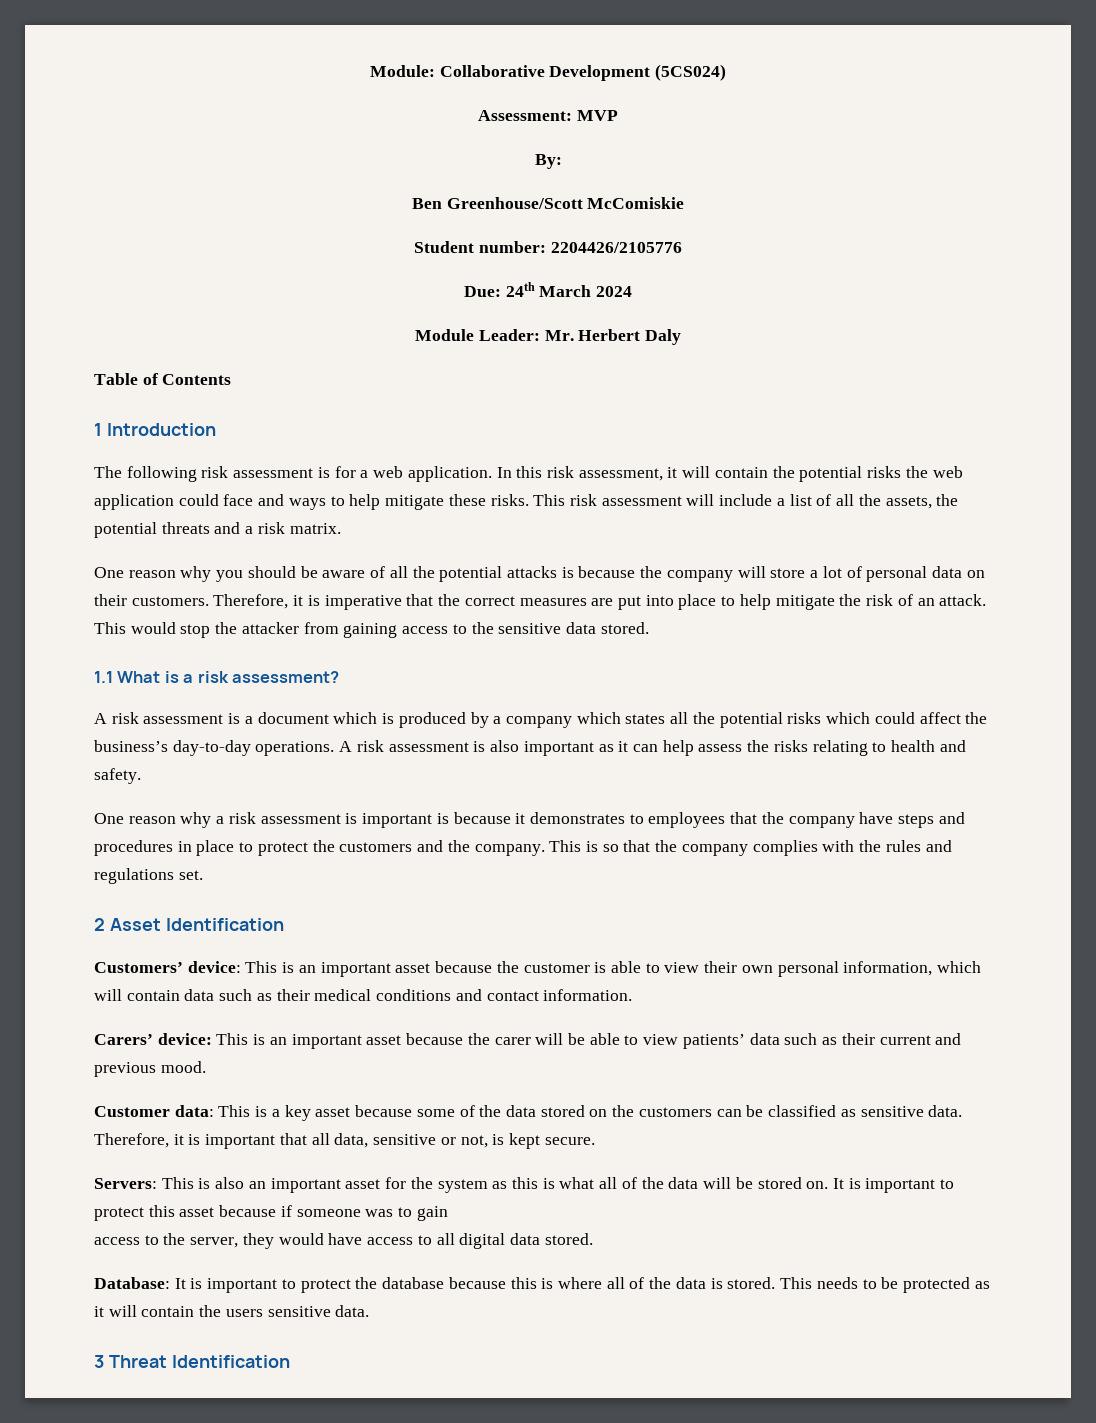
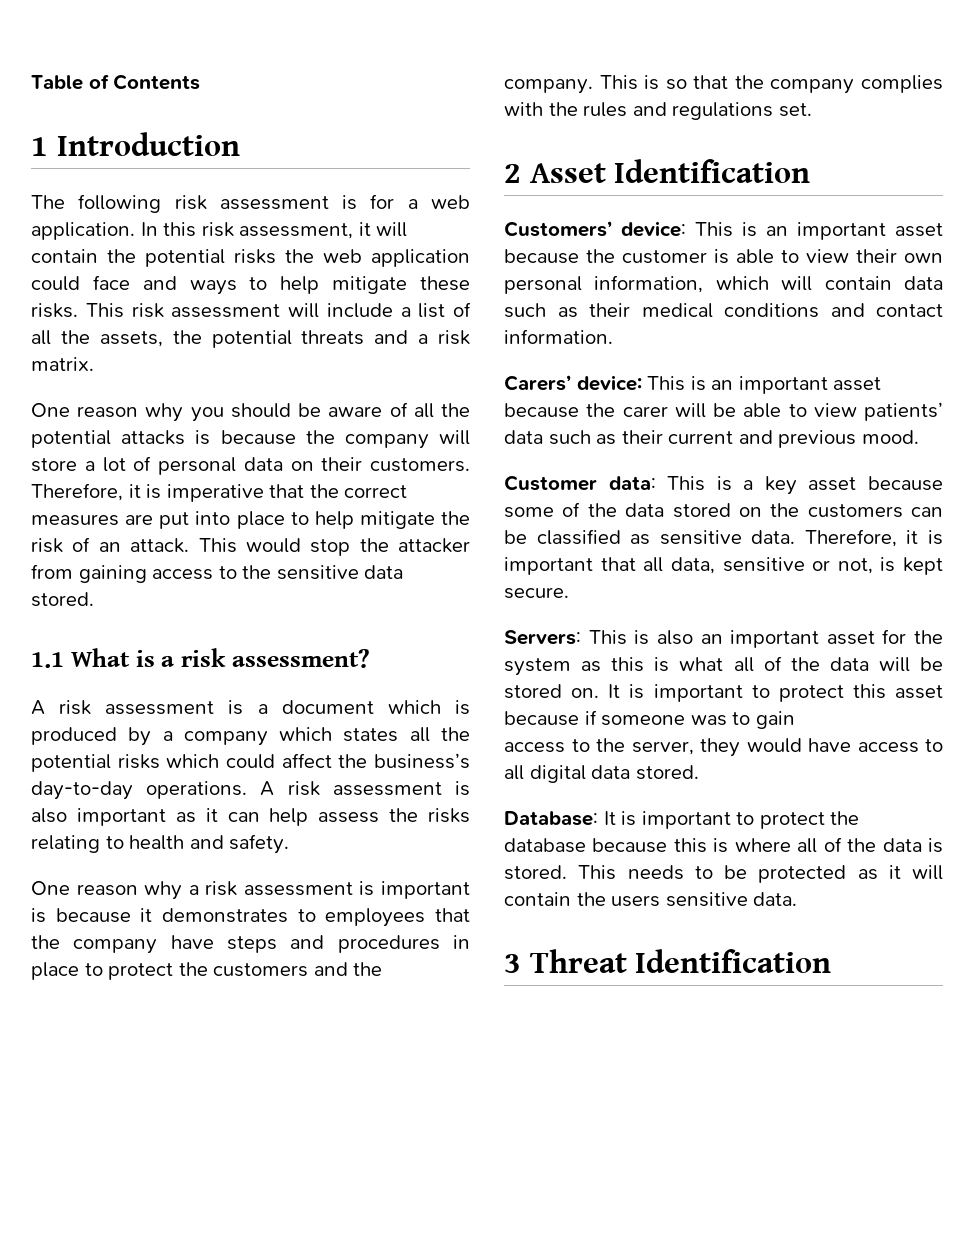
[369,64,727,81] [478,110,618,121] [534,154,562,169] [411,197,685,209] [414,241,682,253] [463,282,633,297] [415,329,681,345] Module: Collaborative Development (5CS024) // Assessment: MVP // By: // Ben Greenhouse/Scott McComiskie // Student number: 2204426/2105776 // Due: 24th March 2024 // Module Leader: Mr. Herbert Daly // -> (31, 82) none

